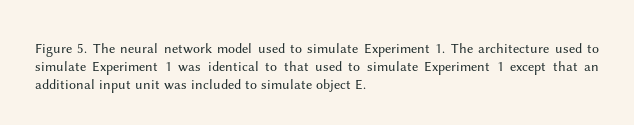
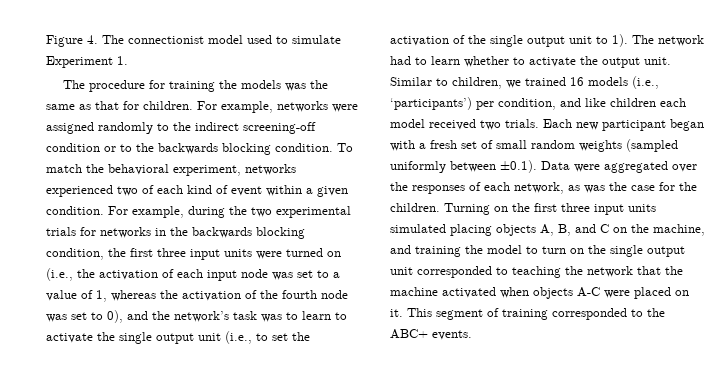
[77,43,212,54] 5. The neural network -> [87,35,204,44] 4. The connectionist
[450,43,600,53] [35,61,600,75] [35,79,366,93] The architecture used to simulate Experiment 1 was identical to that used to simulate Experiment 1 except that an additional input unit was included to simulate object E. -> [63,80,329,92] [46,101,358,113] [46,122,316,134] [46,143,353,155] [46,164,296,176] [46,185,348,197] [46,206,351,218] [46,227,305,239] [46,248,341,260] [46,268,340,281] [46,290,348,302] [46,310,347,323] [46,331,310,344] [390,34,704,47] [390,56,671,68] [390,76,659,89] [390,97,686,110] [390,119,704,131] [390,139,678,152] [390,160,697,173] [390,182,697,194] [390,203,656,215] [390,224,705,236] [390,245,685,257] [390,266,683,278] [390,287,689,299] [390,308,665,320] [390,329,472,340] // The procedure for training the models was the same as that for children. For example, networks were assigned randomly to the indirect screening-off condition or to the backwards blocking condition. To match the behavioral experiment, networks experienced two of each kind of event within a given condition. For example, during the two experimental trials for networks in the backwards blocking condition, the first three input units were turned on (i.e., the activation of each input node was set to a value of 1, whereas the activation of the fourth node was set to 0), and the network’s task was to learn to activate the single output unit (i.e., to set the activation of the single output unit to 1). The network had to learn whether to activate the output unit. Similar to children, we trained 16 models (i.e., ‘participants’) per condition, and like children each model received two trials. Each new participant began with a fresh set of small random weights (sampled uniformly between ±0.1). Data were aggregated over the responses of each network, as was the case for the children. Turning on the first three input units simulated placing objects A, B, and C on the machine, and training the model to turn on the single output unit corresponded to teaching the network that the machine activated when objects A-C were placed on it. This segment of training corresponded to the ABC+ events.

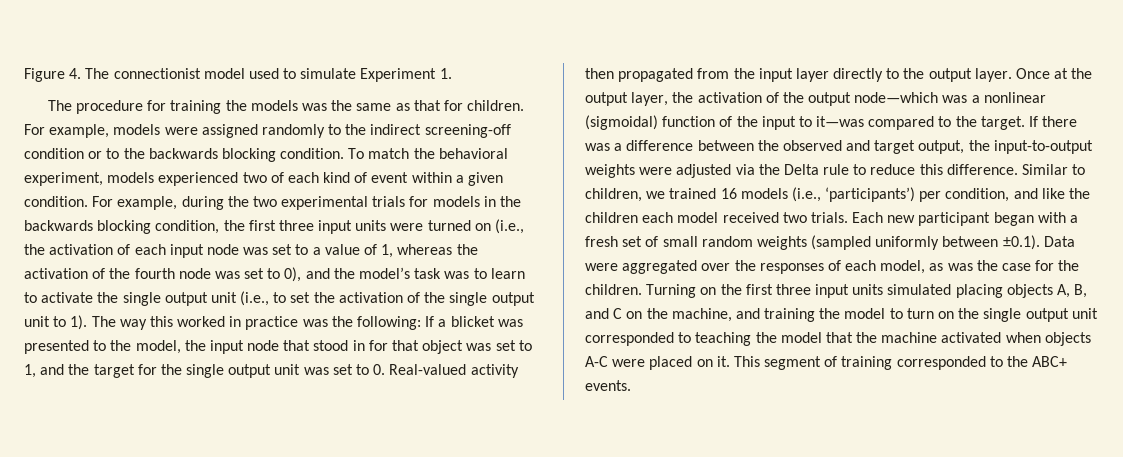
[277,101,328,112] networks -> [113,124,161,135] models
[245,164,296,175] networks -> [107,172,155,183] models
[100,227,151,238] networks -> [432,196,480,207] models
[174,311,229,322] network’s -> [359,267,411,279] model’s
[658,35,704,46] [390,56,671,68] network had to learn whether to activate the output unit. -> [119,316,523,330] [24,340,532,354] [24,364,519,378] [585,68,1093,82] [585,92,1046,106] [585,115,1078,130] [585,140,1093,154] [585,164,1018,178] way this worked in practice was the following: If a blicket was presented to the model, the input node that stood in for that object was set to 1, and the target for the single output unit was set to 0. Real-valued activity then propagated from the input layer directly to the output layer. Once at the output layer, the activation of the output node—which was a nonlinear (sigmoidal) function of the input to it—was compared to the target. If there was a difference between the observed and target output, the input-to-output weights were adjusted via the Delta rule to reduce this difference.
(606, 102) none -> [1069,188,1091,199] the
[514,182,564,194] network, -> [880,260,926,274] model,
[587,266,633,277] network -> [780,332,822,343] model

